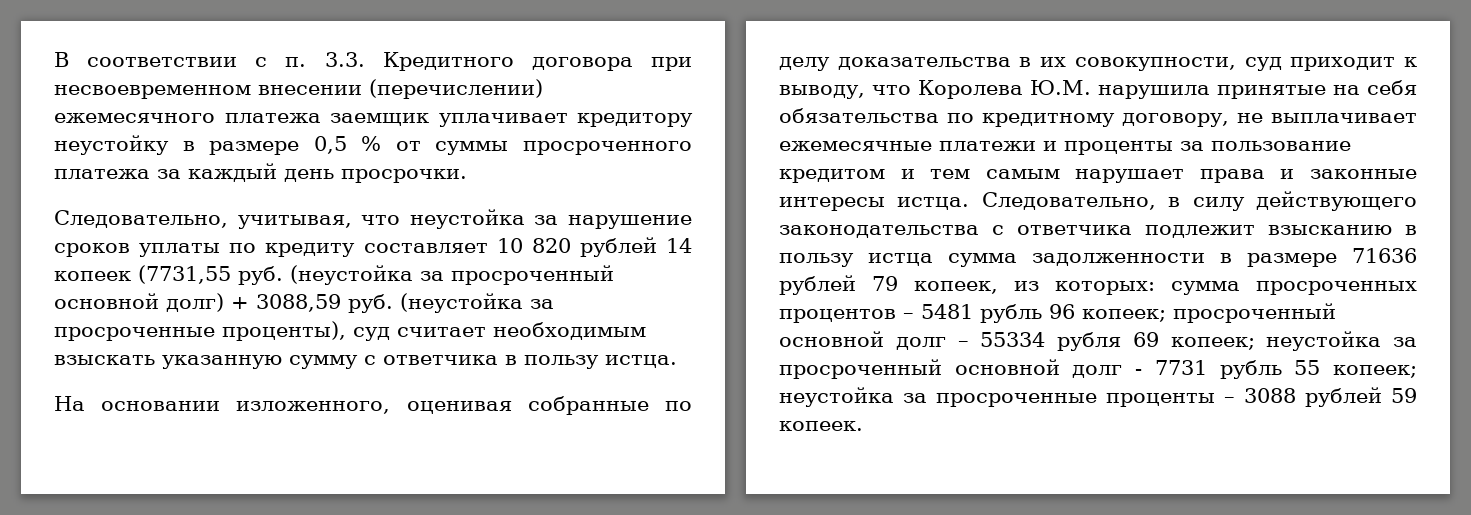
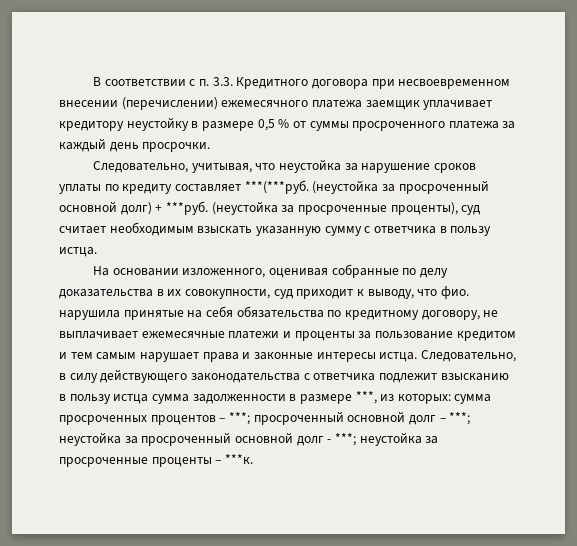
[496,237,692,257] [54,265,283,285] 10 820 рублей 14 копеек (7731,55 руб. -> [244,180,309,194] ***(***руб.
[256,294,393,313] 3088,59 руб. -> [165,201,208,215] ***руб.
[918,80,1091,99] Королева Ю.М. -> [440,286,469,299] фио.
[1352,248,1417,263] [779,275,998,295] 71636 рублей 79 копеек, -> [355,391,377,404] ***,
[921,303,1336,323] [779,331,1255,351] 5481 рубль 96 копеек; просроченный основной долг – 55334 рубля 69 копеек; -> [228,411,471,425] ***; просроченный основной долг – ***;
[1154,360,1417,379] 7731 рубль 55 копеек; -> [334,433,356,446] ***;
[1244,387,1417,407] [779,421,863,431] 3088 рублей 59 копеек. -> [224,454,253,464] ***к.

